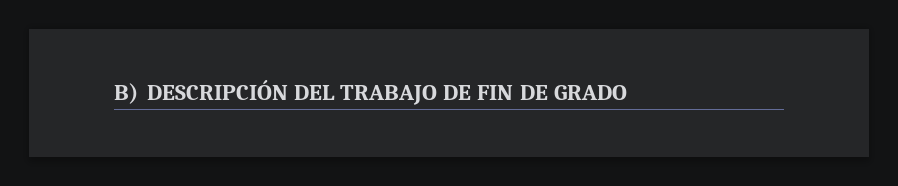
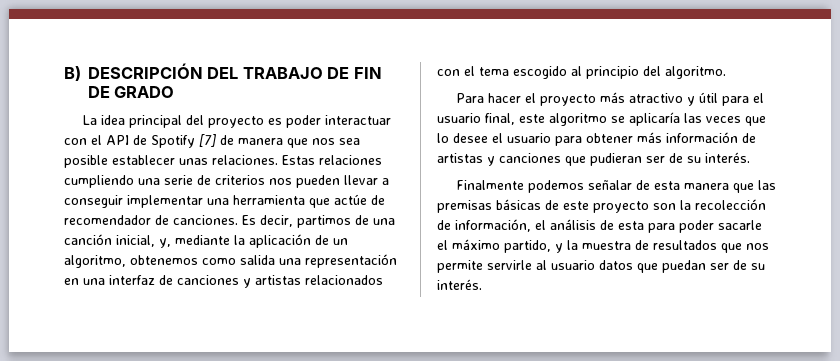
(627, 92) none -> [82,115,391,128] [64,134,360,148] [64,155,382,168] [64,175,389,188] [64,194,385,208] [64,215,395,228] [64,234,348,248] [64,254,397,268] [64,275,383,288] [437,66,726,79] [455,92,764,106] [437,112,766,126] [437,132,756,146] [437,152,750,166] [455,180,776,193] [437,199,766,213] [437,219,762,233] [437,239,769,253] [437,260,765,273] [437,279,482,290] // La idea principal del proyecto es poder interactuar con el API de Spotify [7] de manera que nos sea posible establecer unas relaciones. Estas relaciones cumpliendo una serie de criterios nos pueden llevar a conseguir implementar una herramienta que actúe de recomendador de canciones. Es decir, partimos de una canción inicial, y, mediante la aplicación de un algoritmo, obtenemos como salida una representación en una interfaz de canciones y artistas relacionados con el tema escogido al principio del algoritmo. // Para hacer el proyecto más atractivo y útil para el usuario final, este algoritmo se aplicaría las veces que lo desee el usuario para obtener más información de artistas y canciones que pudieran ser de su interés. // Finalmente podemos señalar de esta manera que las premisas básicas de este proyecto son la recolección de información, el análisis de esta para poder sacarle el máximo partido, y la muestra de resultados que nos permite servirle al usuario datos que puedan ser de su interés.

